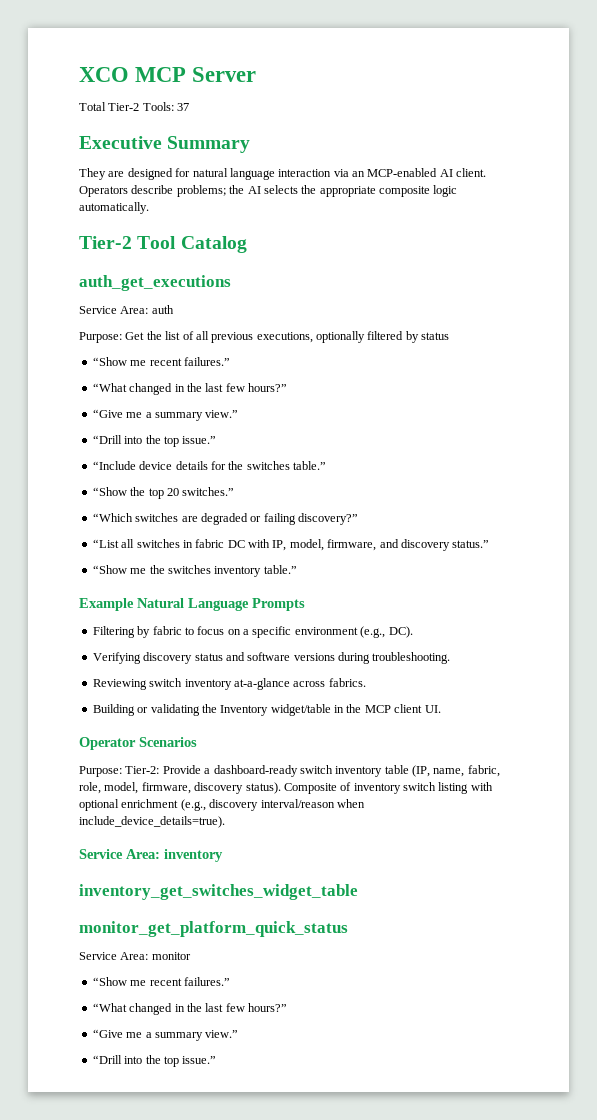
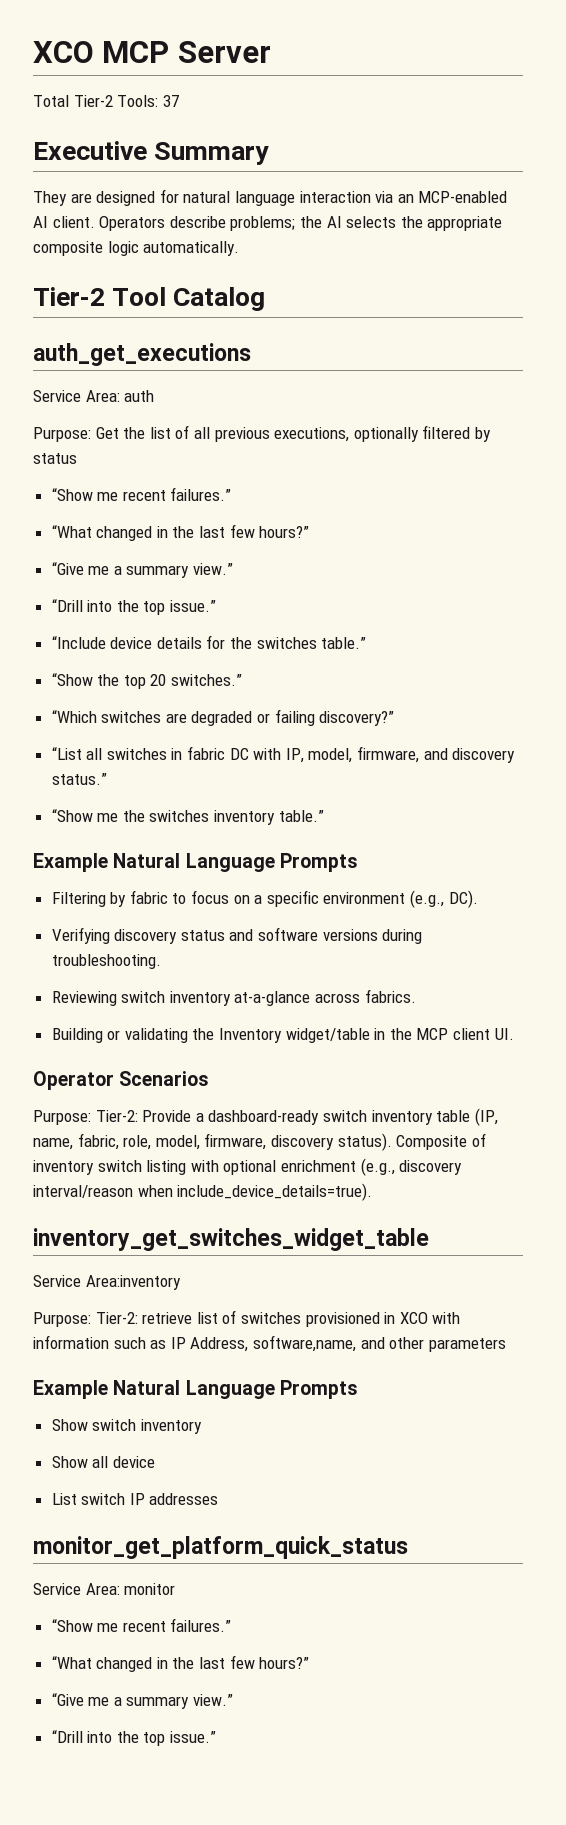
[79,849,223,862] [79,884,358,900] // Service Area: inventory // inventory_get_switches_widget_table -> [33,1228,429,1251] [33,1275,181,1290] [33,1310,461,1327] [33,1335,506,1352] [33,1380,358,1399] [51,1419,202,1434] [51,1456,155,1468] [51,1493,219,1505] // inventory_get_switches_widget_table // Service Area:inventory // Purpose: Tier-2: retrieve list of switches provisioned in XCO with information such as IP Address, software,name, and other parameters // Example Natural Language Prompts // Show switch inventory // Show all device // List switch IP addresses

